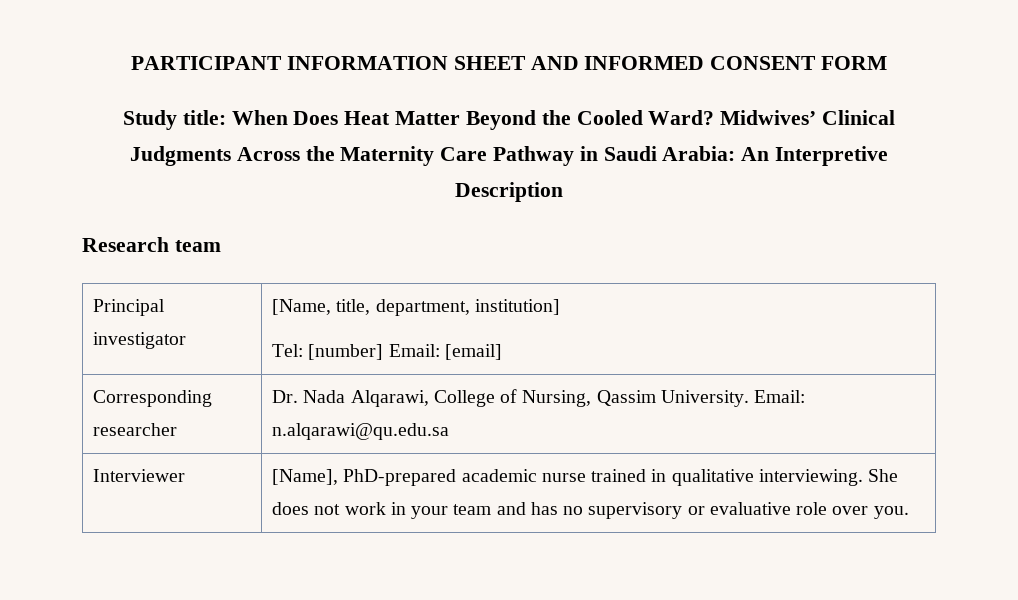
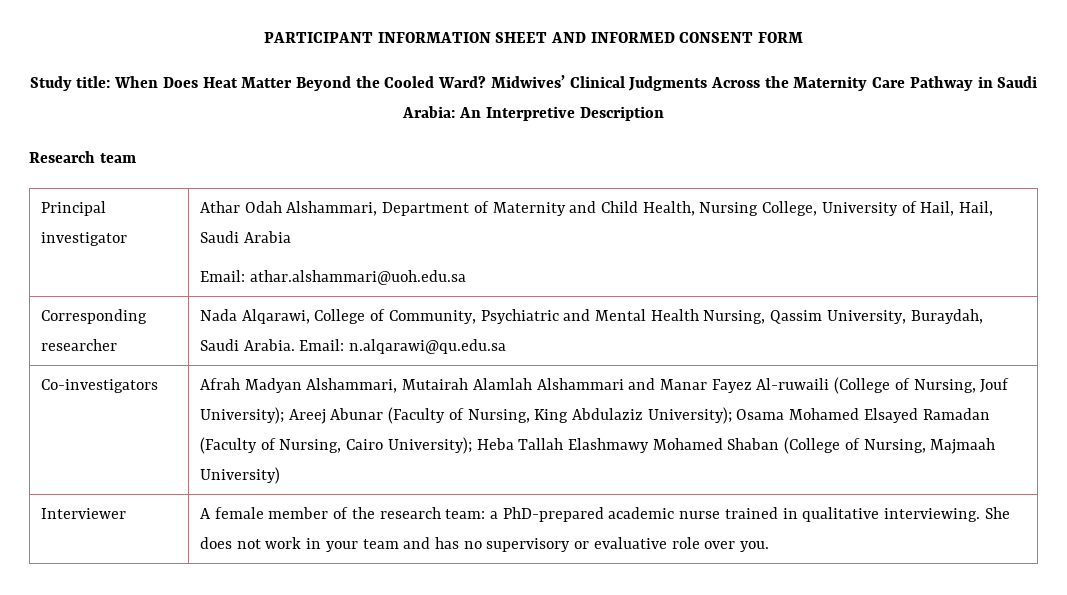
[271,299,560,316] [271,344,502,360] [Name, title, department, institution] // Tel: [number] Email: [email] -> [199,201,994,216] [199,231,291,243] [199,270,466,285] Athar Odah Alshammari, Department of Maternity and Child Health, Nursing College, University of Hail, Hail, Saudi Arabia // Email: athar.alshammari@uoh.edu.sa
[271,390,298,403] Dr. -> (117, 345) none
[522,390,806,407] [271,423,449,440] [92,469,185,482] [271,469,338,485] Nursing, Qassim University. Email: n.alqarawi@qu.edu.sa // Interviewer | [Name], -> [388,309,983,324] [199,339,507,354] [40,379,158,393] [199,377,1010,394] [199,407,990,424] [199,437,996,454] [199,467,280,484] [40,508,126,519] [199,507,498,519] Community, Psychiatric and Mental Health Nursing, Qassim University, Buraydah, Saudi Arabia. Email: n.alqarawi@qu.edu.sa // Co-investigators | Afrah Madyan Alshammari, Mutairah Alamlah Alshammari and Manar Fayez Al-ruwaili (College of Nursing, Jouf University); Areej Abunar (Faculty of Nursing, King Abdulaziz University); Osama Mohamed Elsayed Ramadan (Faculty of Nursing, Cairo University); Heba Tallah Elashmawy Mohamed Shaban (College of Nursing, Majmaah University) // Interviewer | A female member of the research team: a

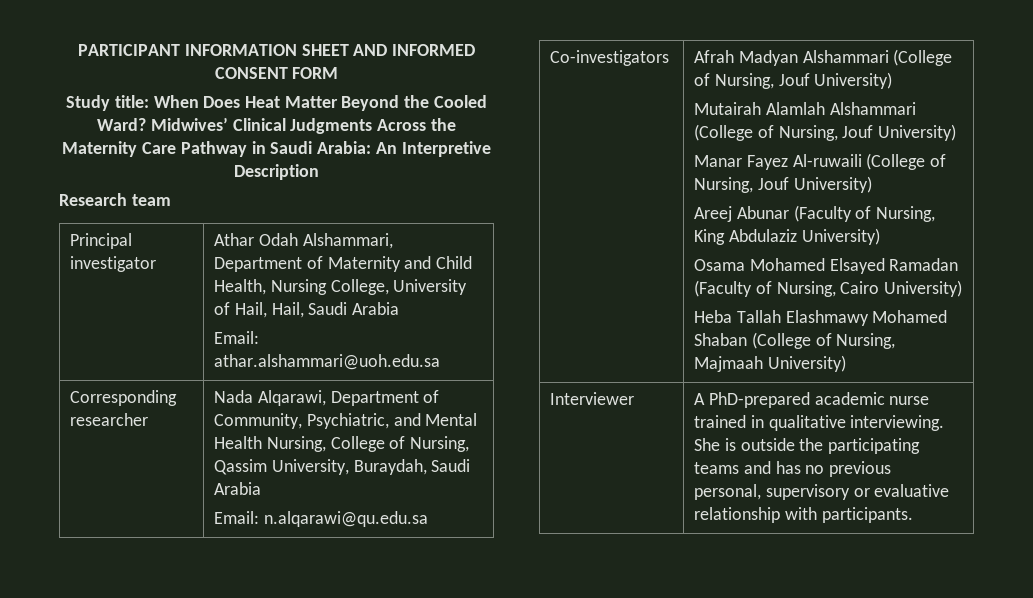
[314,309,366,324] College -> [330,391,419,406] Department
[480,309,559,324] Psychiatric -> [307,413,390,429] Psychiatric,
(766, 317) none -> [330,436,470,452] College of Nursing,
[243,339,295,351] Arabia. -> [214,482,262,495] Arabia //
[306,378,656,393] Alshammari, Mutairah Alamlah Alshammari and -> [802,49,953,66] [694,72,893,89] [694,102,916,115] [694,124,957,141] Alshammari (College of Nursing, Jouf University) // Mutairah Alamlah Alshammari (College of Nursing, Jouf University) //
[199,407,284,424] University); -> [793,176,872,193] University) //
[647,407,732,424] University); -> [801,228,880,245] University) //
[387,437,472,454] University); -> [884,280,963,297] University) //
[214,507,498,519] female member of the research team: a -> (706, 399) none
[199,537,399,552] does not work in your team -> [725,438,921,454] [694,462,740,474] is outside the participating teams
(482, 545) none -> [829,461,892,477] [694,484,762,500] previous personal,
[671,537,770,552] role over you. -> [694,507,913,523] relationship with participants.

